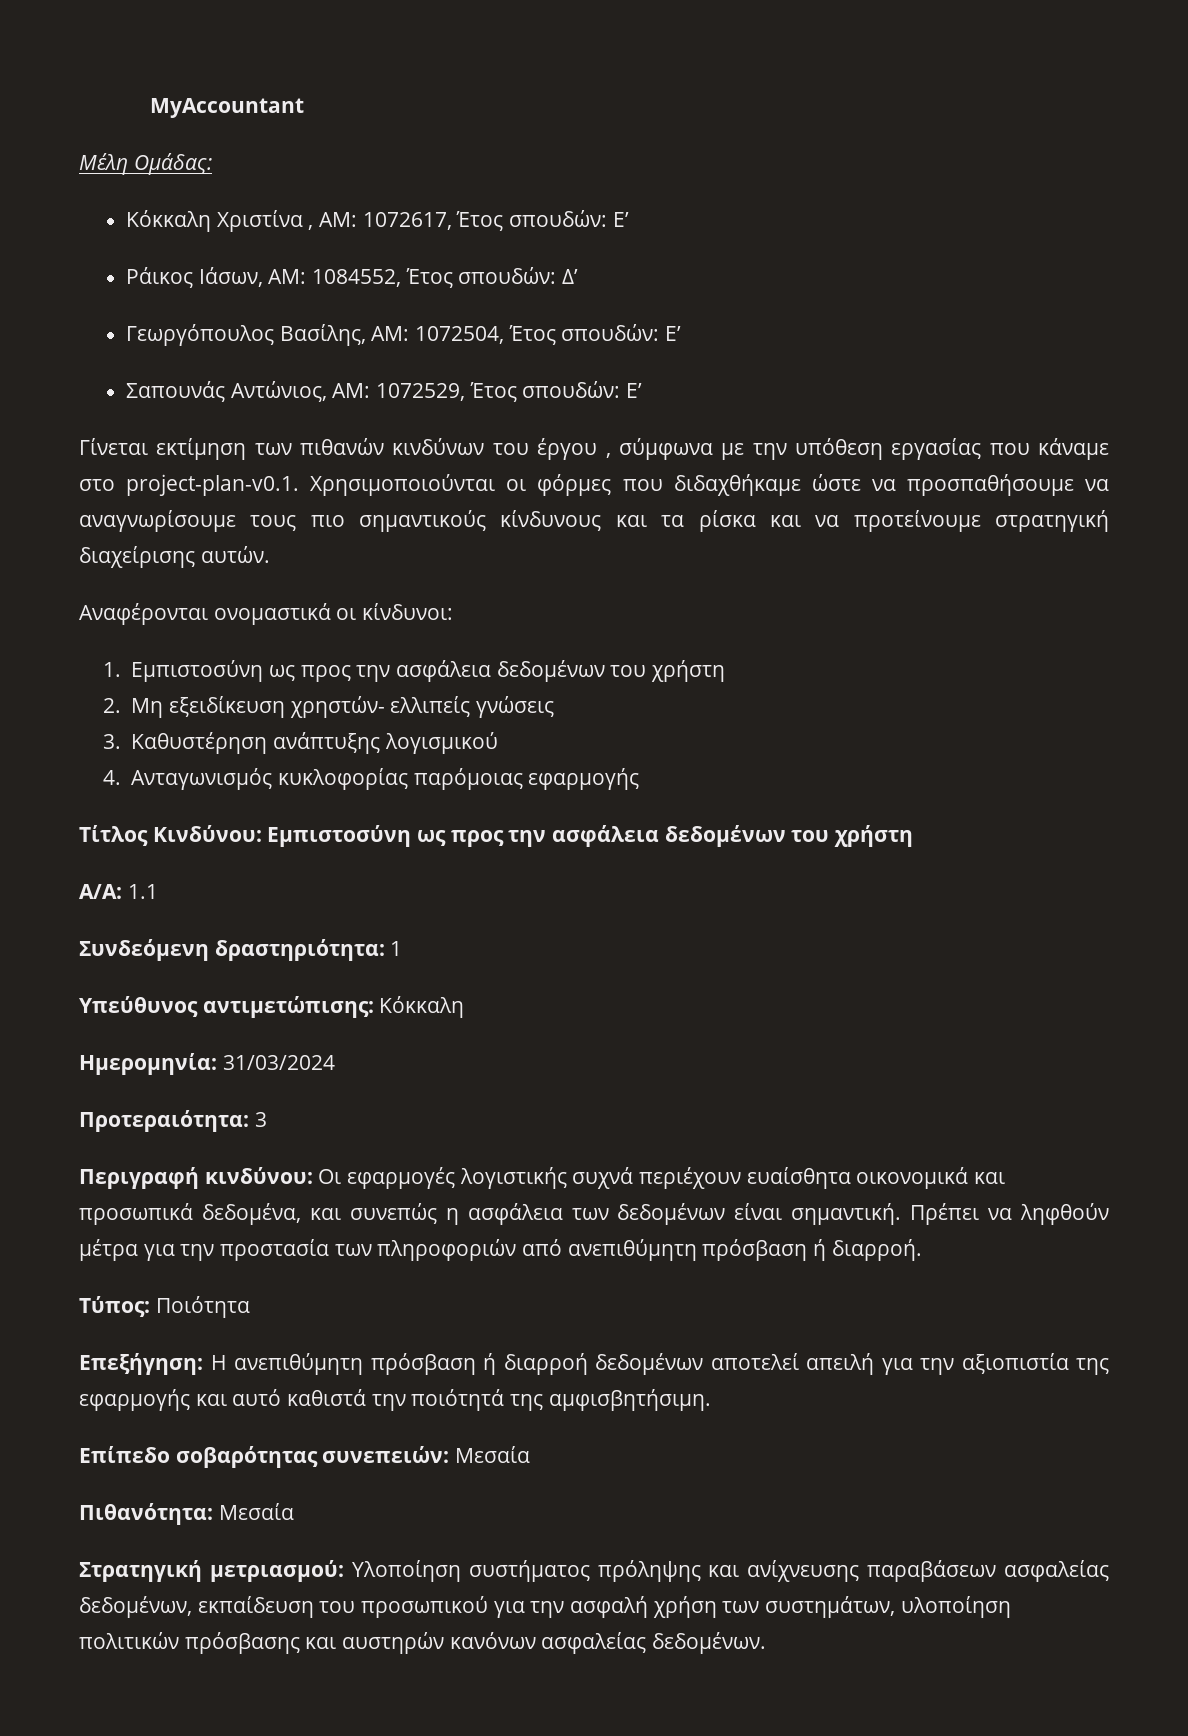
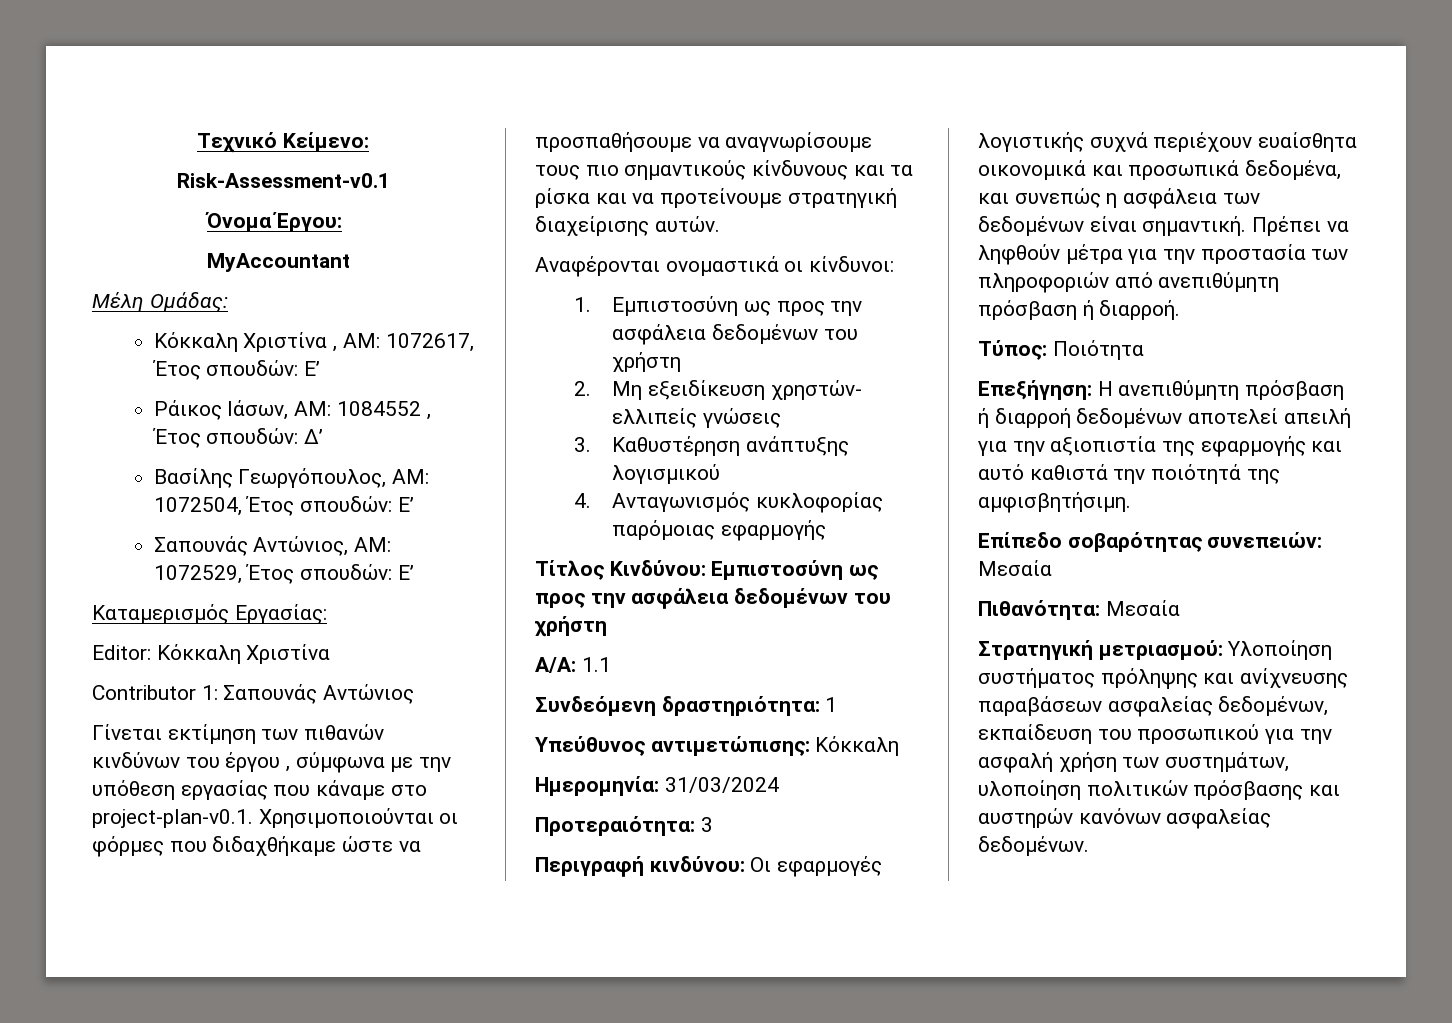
(150, 108) none -> [197,132,369,153] [176,173,390,188] [204,212,343,232] Τεχνικό Κείμενο: // Risk-Assessment-v0.1 // Όνομα Έργου: //
[311,269,401,287] 1084552, -> [336,401,431,420] 1084552 ,
[125,324,366,346] Γεωργόπουλος Βασίλης, -> [153,468,387,488] Βασίλης Γεωργόπουλος,
(642, 390) none -> [92,604,327,624] [92,644,331,664] [92,684,415,704] // Καταμερισμός Εργασίας: // Editor: Κόκκαλη Χριστίνα // Contributor 1: Σαπουνάς Αντώνιος

